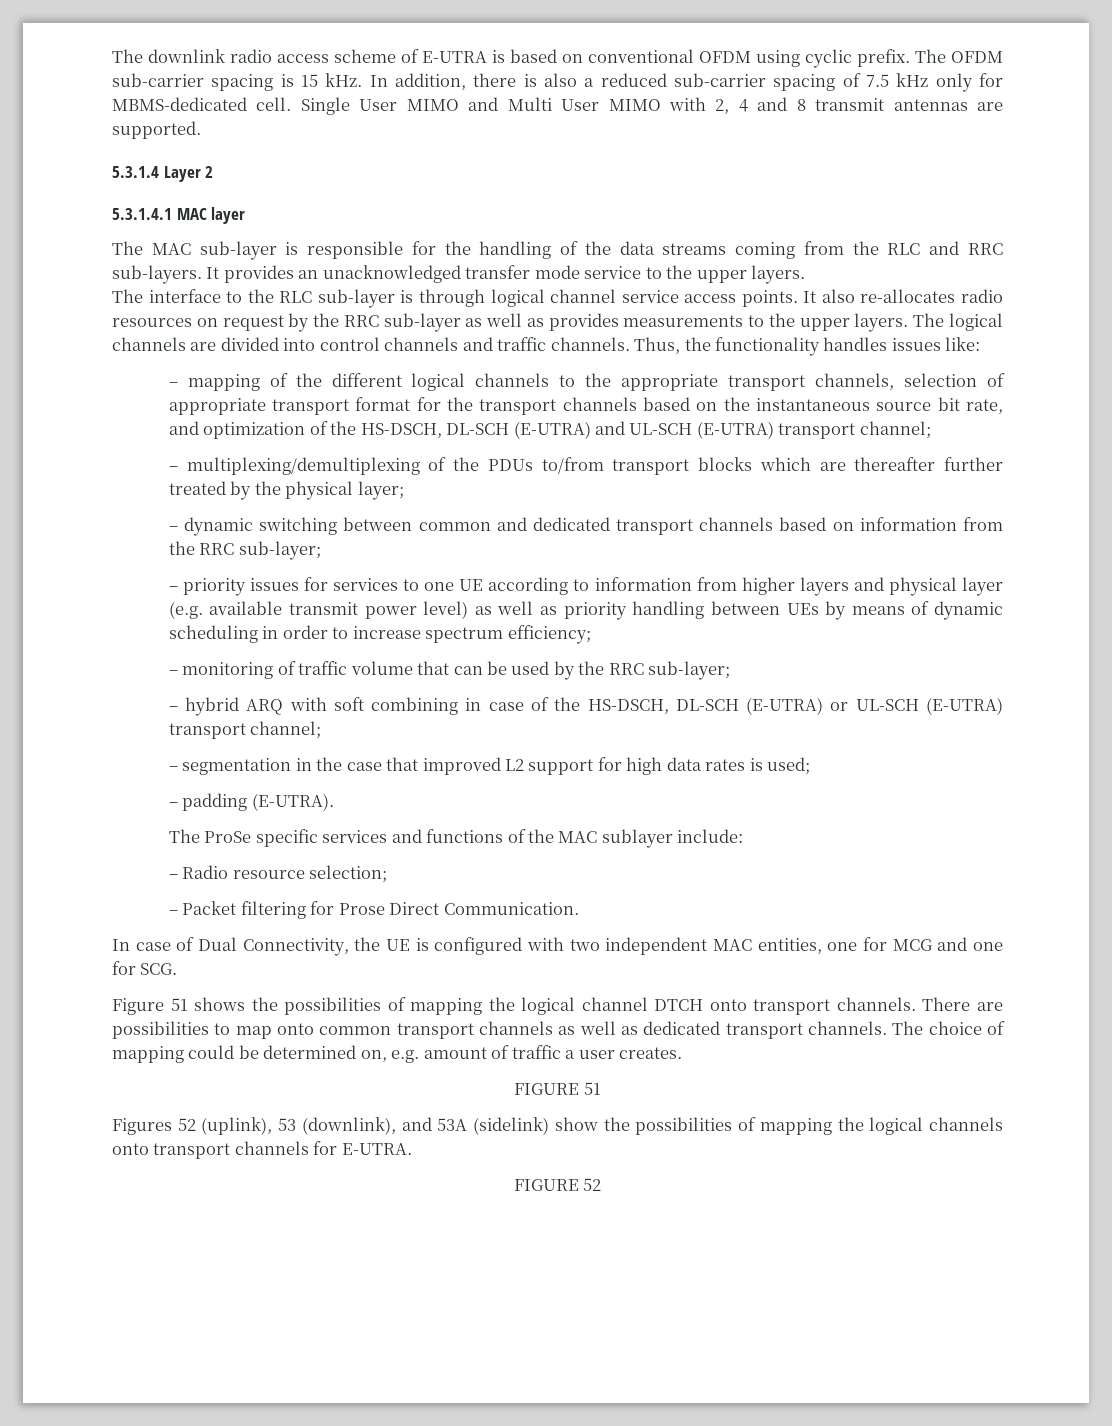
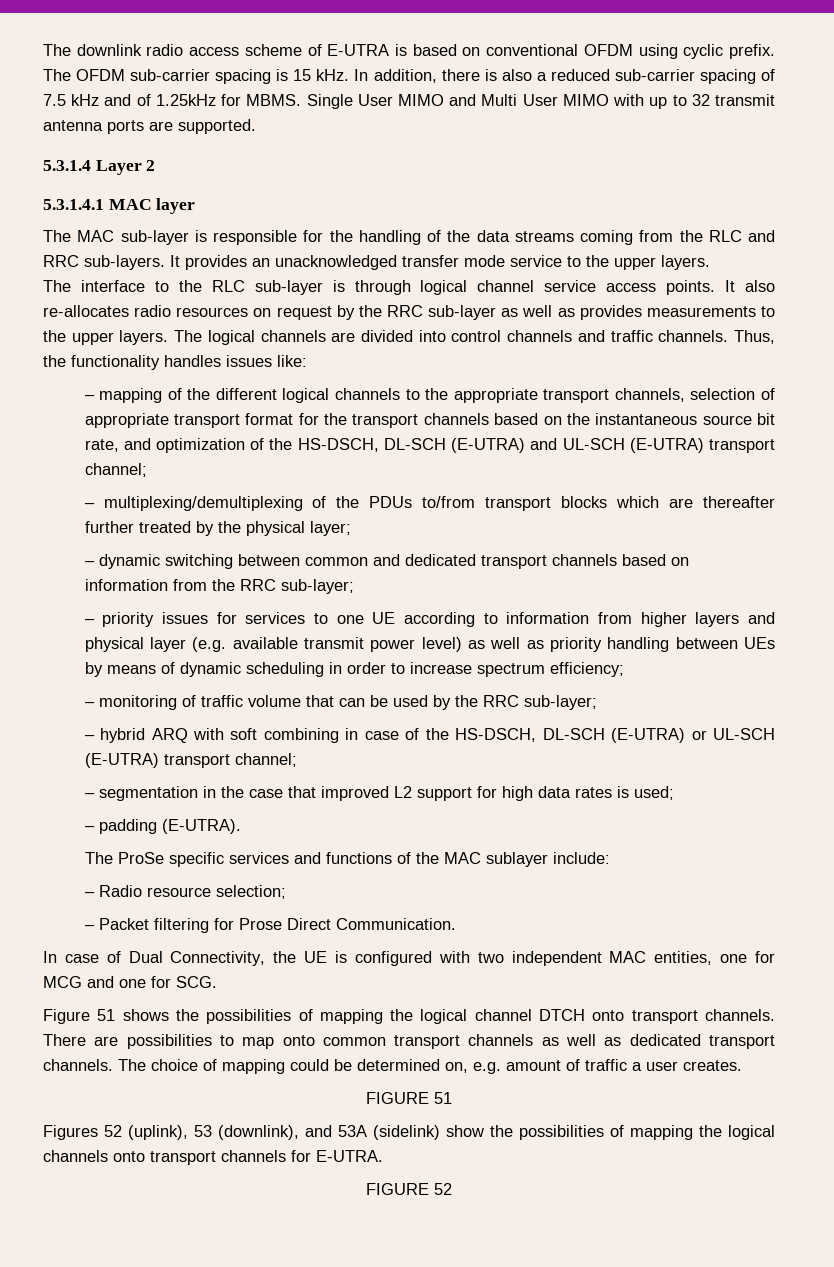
[935,73,1004,92] [112,97,292,111] only for MBMS-dedicated cell. -> [104,94,302,106] and of 1.25kHz for MBMS.
[715,97,968,114] 2, 4 and 8 transmit antennas -> [649,94,775,109] [43,120,144,134] up to 32 transmit antenna ports

